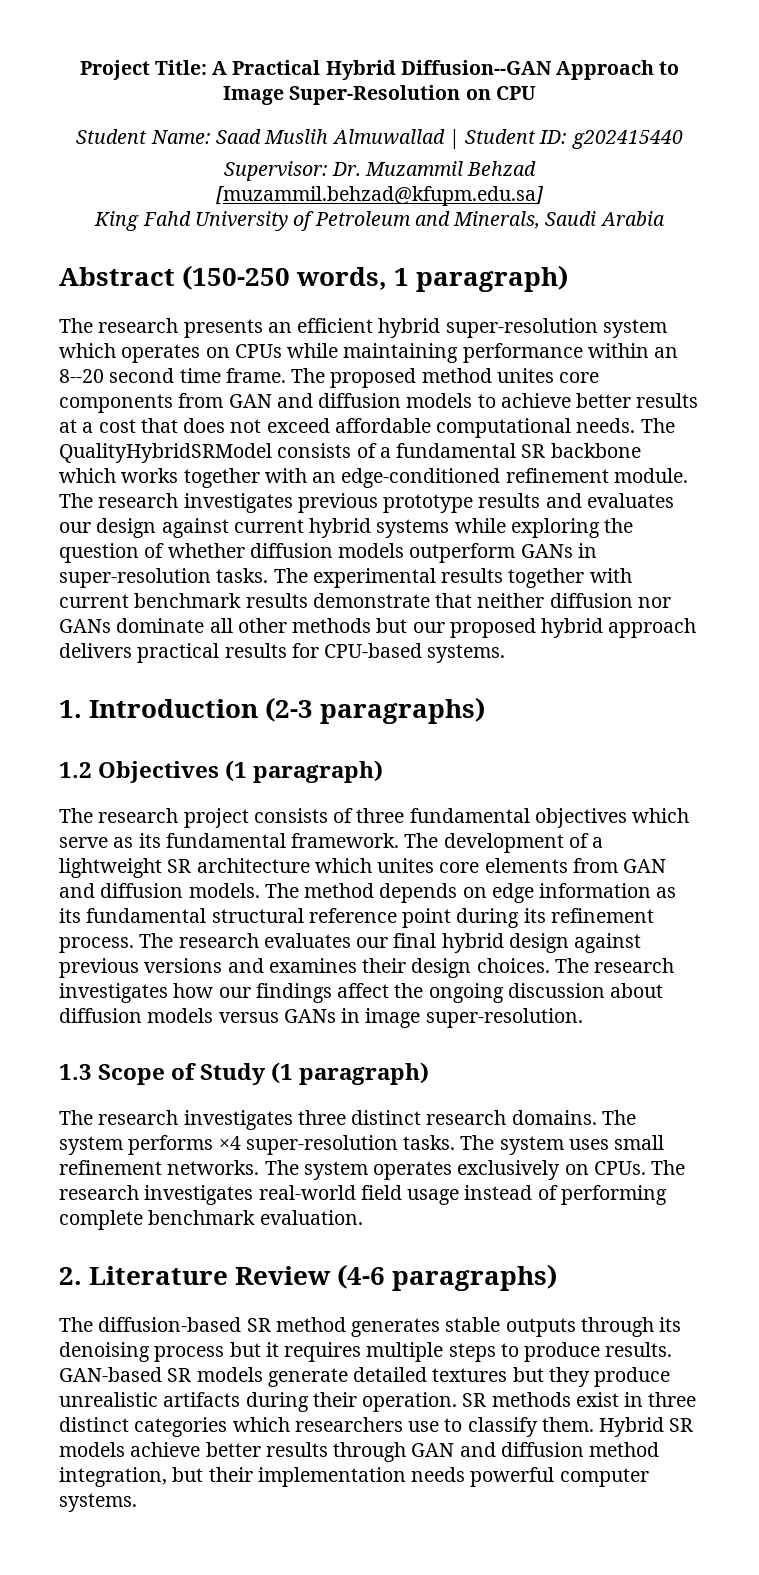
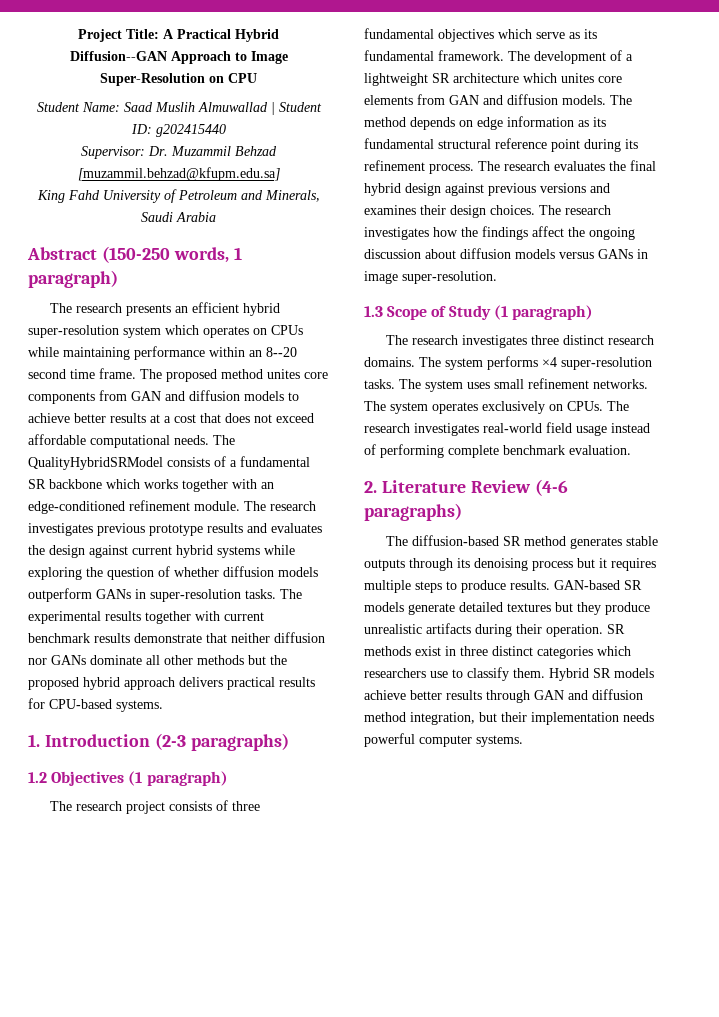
[59,522,91,533] our -> [28,545,45,555] the
[412,622,445,633] our -> [270,655,287,665] the
[356,937,389,948] our -> [609,161,626,171] the
[218,987,251,998] our -> [461,227,478,237] the

